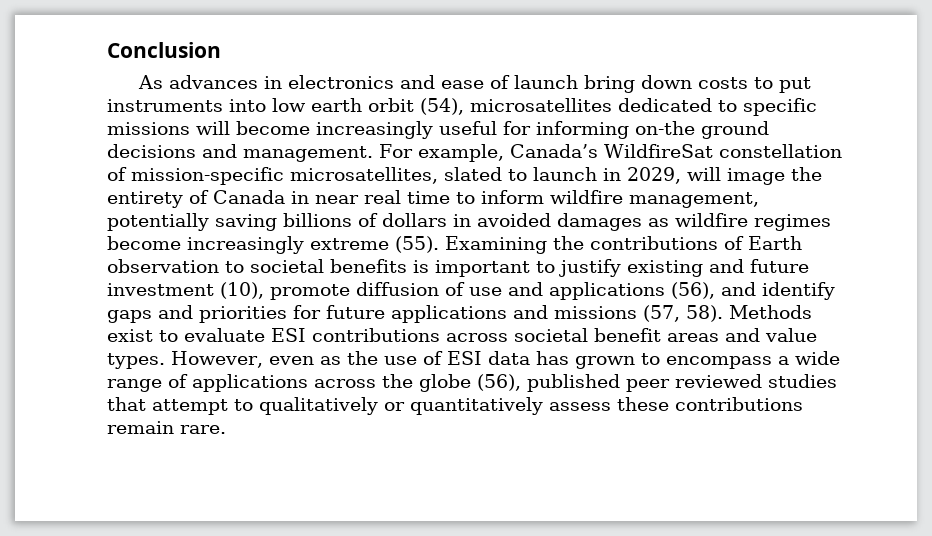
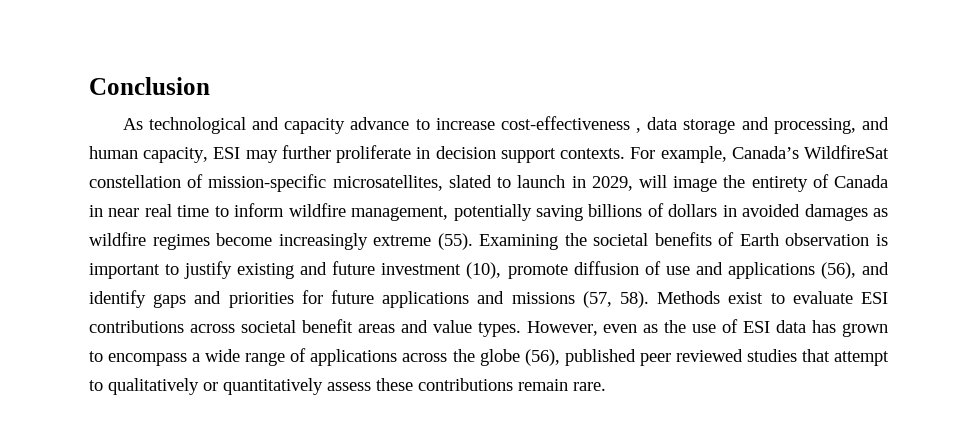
[169,75,812,93] [107,98,817,116] [107,121,769,139] [107,144,373,162] advances in electronics and ease of launch bring down costs to put instruments into low earth orbit (54), microsatellites dedicated to specific missions will become increasingly useful for informing on-the ground decisions and management. -> [148,116,889,134] [89,145,626,163] technological and capacity advance to increase cost-effectiveness , data storage and processing, and human capacity, ESI may further proliferate in decision support contexts.
[590,236,718,250] contributions -> [593,232,712,246] societal benefits
[225,259,407,273] to societal benefits -> (870, 239) none

